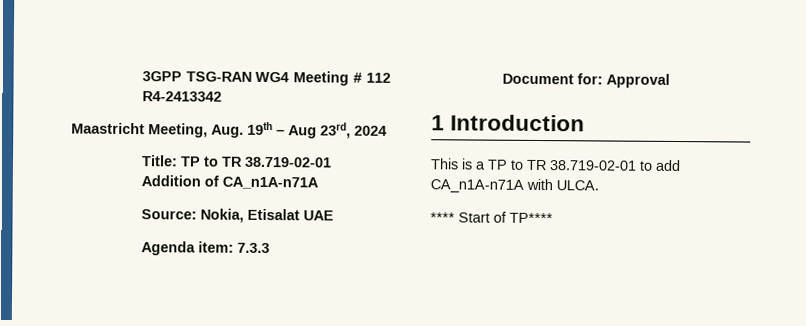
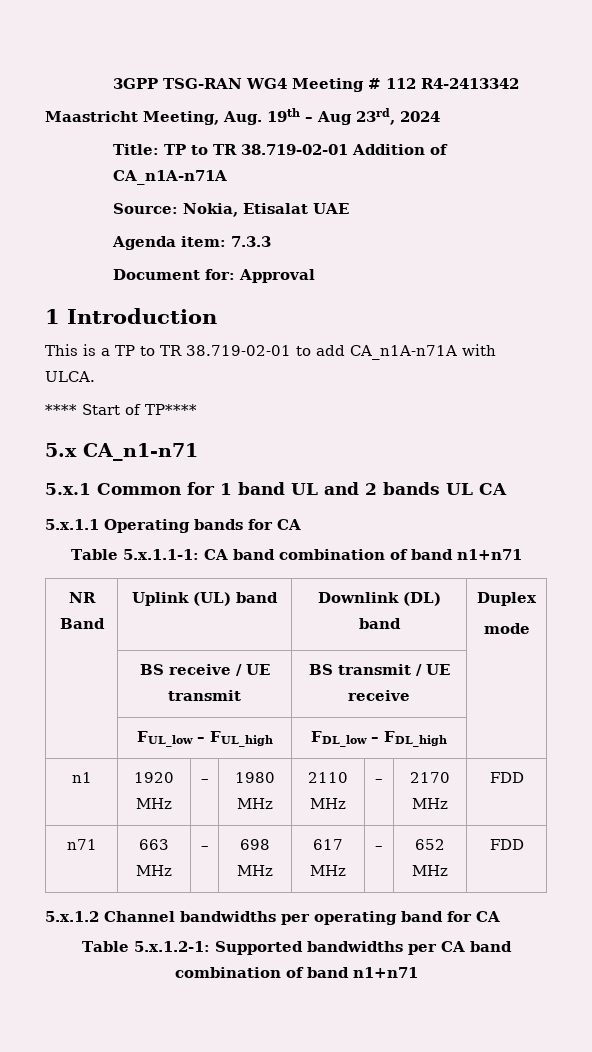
(553, 218) none -> [45,443,198,461] [45,482,507,495] [45,519,301,533] [70,549,522,560] [68,592,96,603] [59,618,105,629] [132,592,278,606] [317,592,441,606] [358,618,401,629] [477,592,537,606] [483,623,530,634] [139,664,270,676] [168,690,241,701] [308,664,450,676] [348,690,410,701] [136,731,273,747] [311,731,447,747] [71,772,92,783] [134,772,174,783] [136,798,172,809] [200,779,209,783] [235,772,275,783] [237,798,273,809] [308,772,348,783] [310,798,346,809] [375,779,383,783] [410,772,450,783] [412,798,448,809] [489,772,524,783] [66,839,97,850] [139,839,169,850] [136,865,172,876] [200,846,209,850] [240,839,270,850] [237,865,273,876] [313,839,343,850] [310,865,346,876] [375,846,383,850] [415,839,445,850] [412,865,448,876] [489,839,524,850] [45,911,500,925] [81,941,512,955] [174,967,418,978] // 5.x CA_n1-n71 // 5.x.1 Common for 1 band UL and 2 bands UL CA // 5.x.1.1 Operating bands for CA // Table 5.x.1.1-1: CA band combination of band n1+n71 // NR Band | Uplink (UL) band | Downlink (DL) band | Duplex // mode // | BS receive / UE transmit | BS transmit / UE receive | // | FUL_low – FUL_high | FDL_low – FDL_high | // n1 | 1920 MHz | – | 1980 MHz | 2110 MHz | – | 2170 MHz | FDD // n71 | 663 MHz | – | 698 MHz | 617 MHz | – | 652 MHz | FDD // 5.x.1.2 Channel bandwidths per operating band for CA // Table 5.x.1.2-1: Supported bandwidths per CA band combination of band n1+n71

